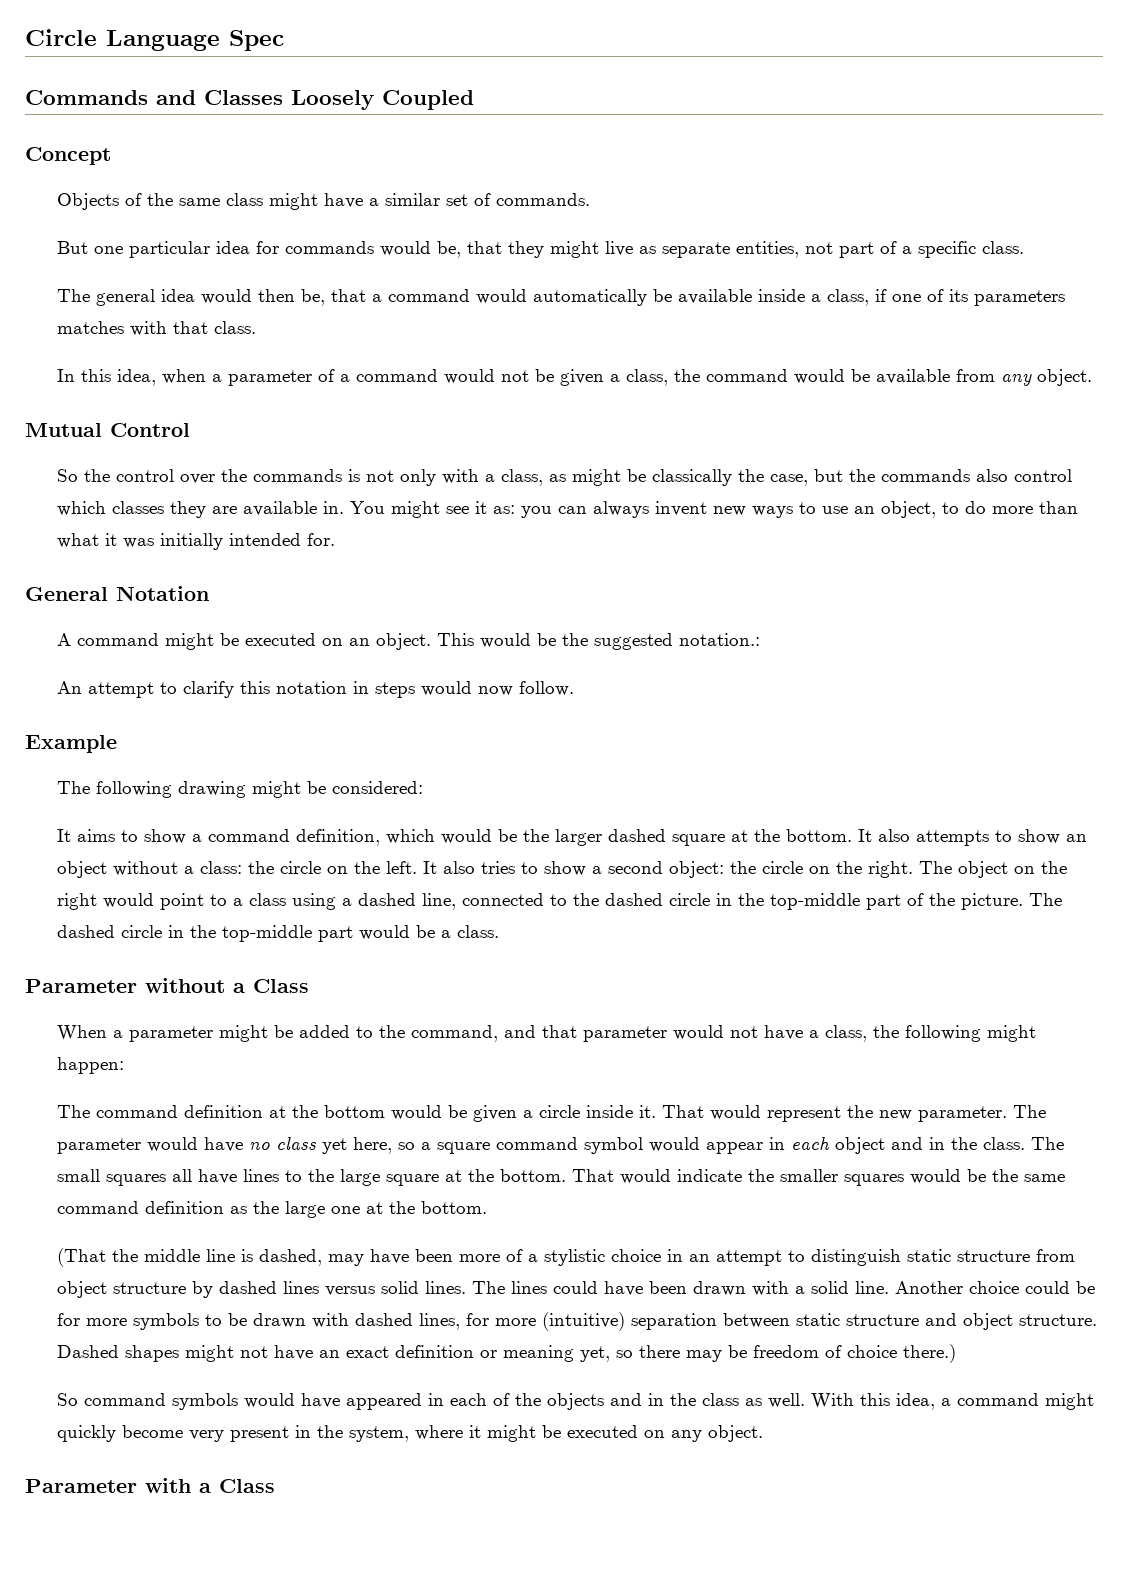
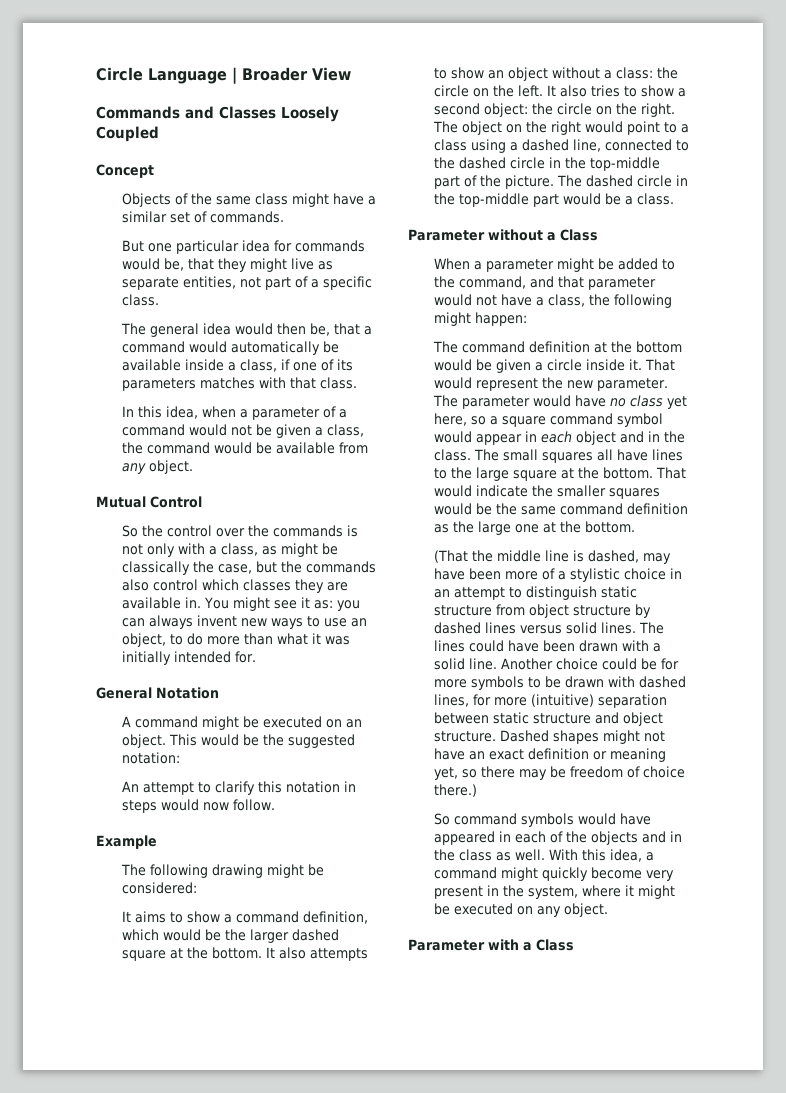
[229,30,284,51] Spec -> [232,67,351,84] | Broader View
[679,633,761,646] notation.: -> [122,752,181,764] notation:

